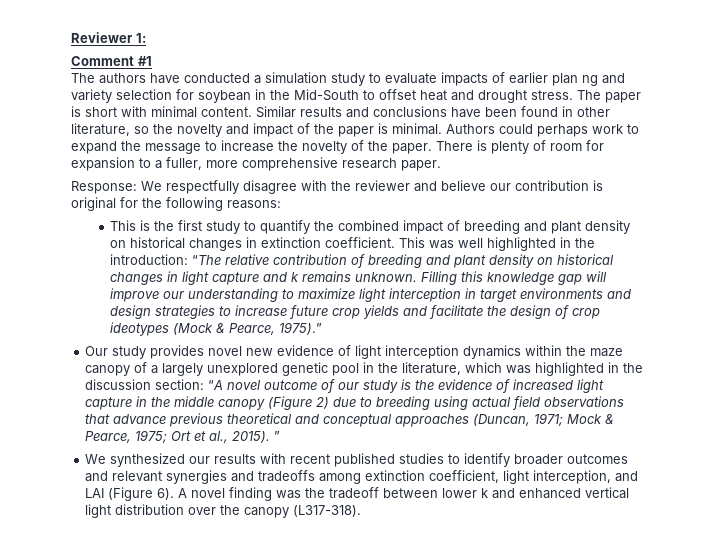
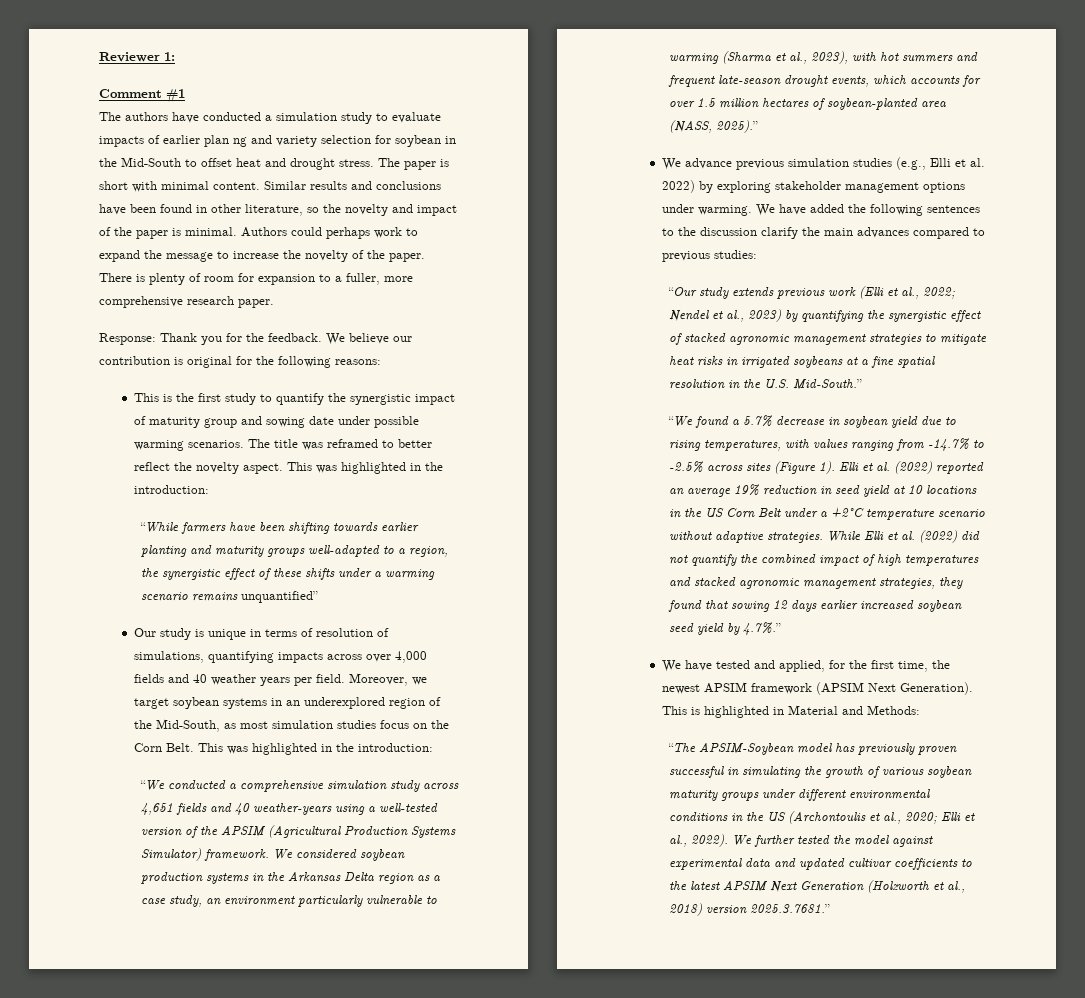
[141,180,437,194] We respectfully disagree with the reviewer and -> [160,333,345,345] Thank you for the feedback. We
[338,220,631,234] [110,237,596,251] [110,254,615,268] [110,271,608,285] [110,288,632,302] [110,305,601,319] [110,322,323,336] [85,345,624,359] [85,362,644,376] [85,379,605,393] [85,396,625,410] [85,413,615,427] [85,430,281,444] [85,453,629,467] [85,470,639,484] [85,487,630,501] [85,504,362,518] combined impact of breeding and plant density on historical changes in extinction coefficient. This was well highlighted in the introduction: “The relative contribution of breeding and plant density on historical changes in light capture and k remains unknown. Filling this knowledge gap will improve our understanding to maximize light interception in target environments and design strategies to increase future crop yields and facilitate the design of crop ideotypes (Mock & Pearce, 1975).” // Our study provides novel new evidence of light interception dynamics within the maze canopy of a largely unexplored genetic pool in the literature, which was highlighted in the discussion section: “A novel outcome of our study is the evidence of increased light capture in the middle canopy (Figure 2) due to breeding using actual field observations that advance previous theoretical and conceptual approaches (Duncan, 1971; Mock & Pearce, 1975; Ort et al., 2015). ” // We synthesized our results with recent published studies to identify broader outcomes and relevant synergies and tradeoffs among extinction coefficient, light interception, and LAI (Figure 6). A novel finding was the tradeoff between lower k and enhanced vertical light distribution over the canopy (L317-318). -> [350,394,456,405] [134,416,420,428] [134,439,433,451] [134,462,444,474] [134,485,210,494] [139,522,419,534] [140,545,448,557] [140,568,435,580] [140,591,318,603] [134,628,390,640] [134,651,428,663] [134,673,428,686] [134,697,442,709] [134,719,450,732] [134,743,434,755] [139,780,459,792] [140,803,438,815] [140,825,456,838] [140,848,405,861] [140,871,440,884] [140,895,437,907] [668,51,978,64] [667,75,981,87] [668,98,946,110] [668,120,758,133] [662,157,986,170] [662,180,966,193] [662,204,981,216] [662,227,986,239] [662,250,758,262] [667,286,955,299] [668,309,981,322] [668,333,987,345] [668,356,935,368] [668,379,862,390] [667,415,956,428] [668,438,984,451] [668,461,984,474] [668,484,977,497] [668,506,985,520] [668,530,980,543] [668,554,979,566] [668,577,963,589] [667,600,962,612] [668,622,781,635] [662,660,951,672] [662,682,974,695] [662,705,921,718] [667,742,957,755] [668,766,972,778] [668,789,930,801] [668,811,975,824] [668,834,933,847] [668,858,972,870] [668,880,965,893] [668,903,830,916] synergistic impact of maturity group and sowing date under possible warming scenarios. The title was reframed to better reflect the novelty aspect. This was highlighted in the introduction: // “While farmers have been shifting towards earlier planting and maturity groups well-adapted to a region, the synergistic effect of these shifts under a warming scenario remains unquantified” // Our study is unique in terms of resolution of simulations, quantifying impacts across over 4,000 fields and 40 weather years per field. Moreover, we target soybean systems in an underexplored region of the Mid-South, as most simulation studies focus on the Corn Belt. This was highlighted in the introduction: // “We conducted a comprehensive simulation study across 4,651 fields and 40 weather-years using a well-tested version of the APSIM (Agricultural Production Systems Simulator) framework. We considered soybean production systems in the Arkansas Delta region as a case study, an environment particularly vulnerable to warming (Sharma et al., 2023), with hot summers and frequent late-season drought events, which accounts for over 1.5 million hectares of soybean-planted area (NASS, 2025).” // We advance previous simulation studies (e.g., Elli et al. 2022) by exploring stakeholder management options under warming. We have added the following sentences to the discussion clarify the main advances compared to previous studies: // “Our study extends previous work (Elli et al., 2022; Nendel et al., 2023) by quantifying the synergistic effect of stacked agronomic management strategies to mitigate heat risks in irrigated soybeans at a fine spatial resolution in the U.S. Mid-South.” // “We found a 5.7% decrease in soybean yield due to rising temperatures, with values ranging from -14.7% to -2.5% across sites (Figure 1). Elli et al. (2022) reported an average 19% reduction in seed yield at 10 locations in the US Corn Belt under a +2°C temperature scenario without adaptive strategies. While Elli et al. (2022) did not quantify the combined impact of high temperatures and stacked agronomic management strategies, they found that sowing 12 days earlier increased soybean seed yield by 4.7%.” // We have tested and applied, for the first time, the newest APSIM framework (APSIM Next Generation). This is highlighted in Material and Methods: // “The APSIM-Soybean model has previously proven successful in simulating the growth of various soybean maturity groups under different environmental conditions in the US (Archontoulis et al., 2020; Elli et al., 2022). We further tested the model against experimental data and updated cultivar coefficients to the latest APSIM Next Generation (Holzworth et al., 2018) version 2025.3.7681.”

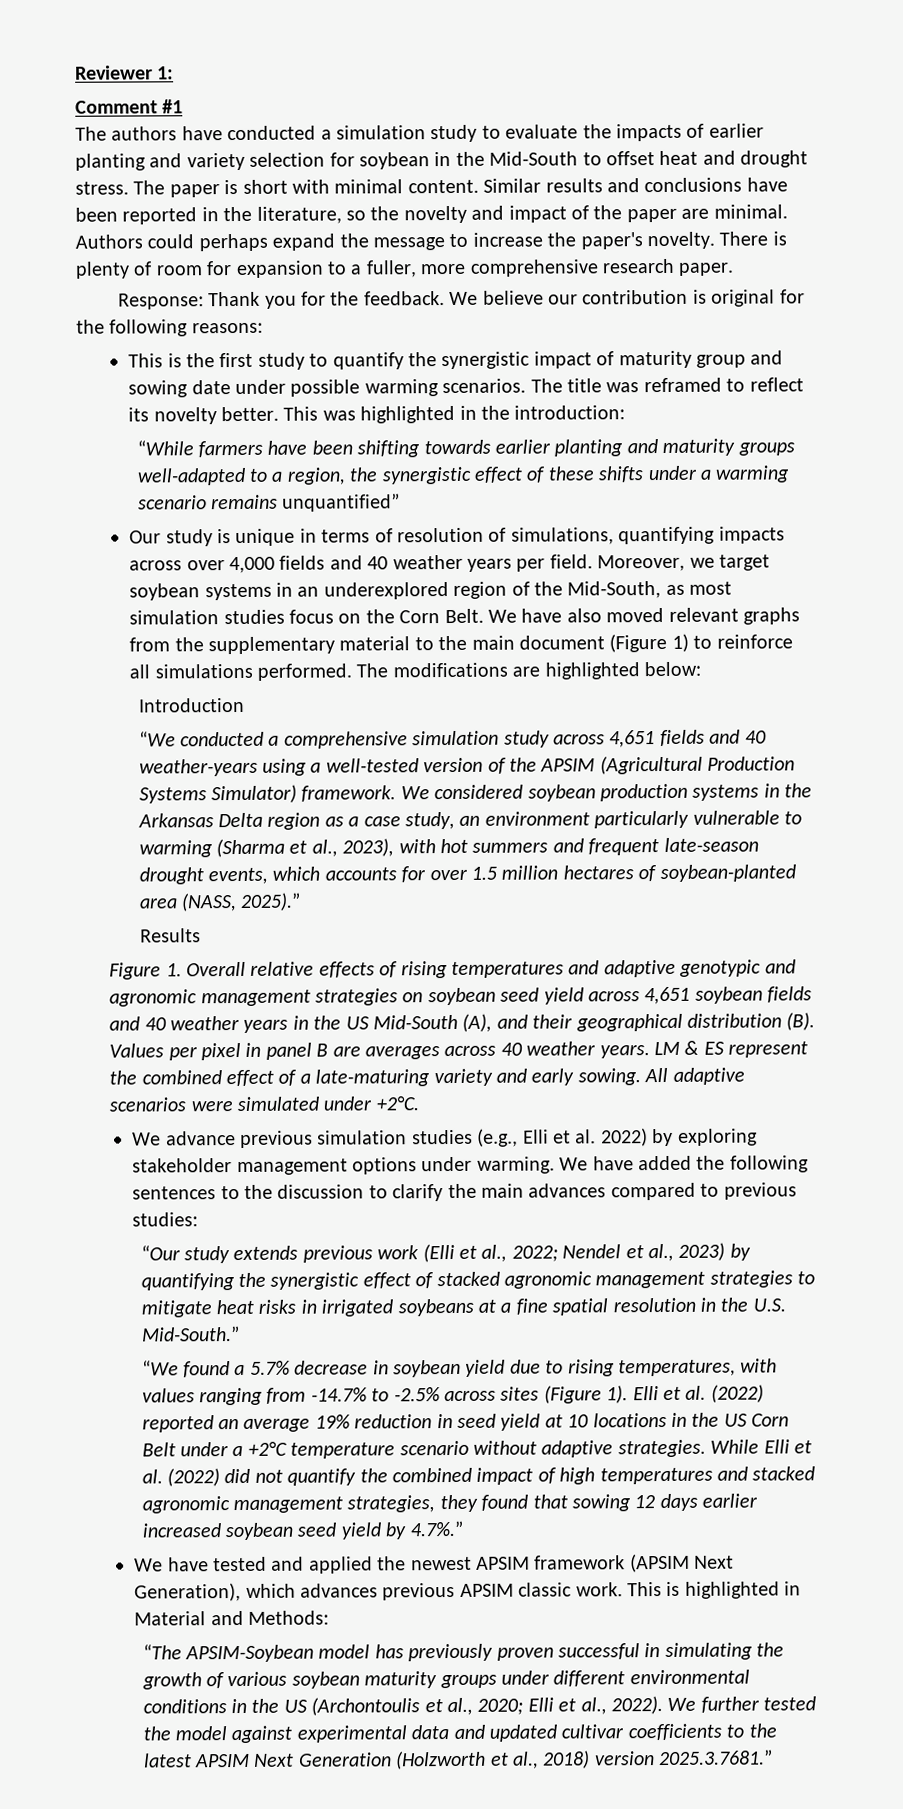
(441, 117) none -> [582,124,612,139] the
[204,135,247,147] plan ng -> [75,153,146,171] planting
[160,204,241,213] found in other -> [122,206,253,225] reported in the
[172,228,181,236] is -> [681,208,710,219] are
[374,227,418,238] work to -> (268, 242) none
[305,250,425,262] novelty of the paper. -> [580,231,715,250] paper's novelty.
[398,439,433,448] [134,462,284,474] better reflect the novelty aspect. -> [749,377,804,392] [128,406,280,425] reflect its novelty better.
[198,743,434,755] This was highlighted in the introduction: -> [488,607,801,625] [129,633,793,655] [129,661,702,681] [138,697,245,713] We have also moved relevant graphs from the supplementary material to the main document (Figure 1) to reinforce all simulations performed. The modifications are highlighted below: // Introduction
(758, 126) none -> [139,928,201,943] [109,959,796,980] [109,986,813,1007] [109,1012,816,1033] [109,1040,809,1061] [109,1067,745,1087] [109,1096,419,1112] // Results // Figure 1. Overall relative effects of rising temperatures and adaptive genotypic and agronomic management strategies on soybean seed yield across 4,651 soybean fields and 40 weather years in the US Mid-South (A), and their geographical distribution (B). Values per pixel in panel B are averages across 40 weather years. LM & ES represent the combined effect of a late-maturing variety and early sowing. All adaptive scenarios were simulated under +2°C.
(758, 231) none -> [368,1185,388,1199] to
[779,660,929,672] applied, for the first time, -> [308,1556,373,1574] applied
[900,682,974,695] Generation). -> [134,1582,623,1602] Generation), which advances previous APSIM classic work.

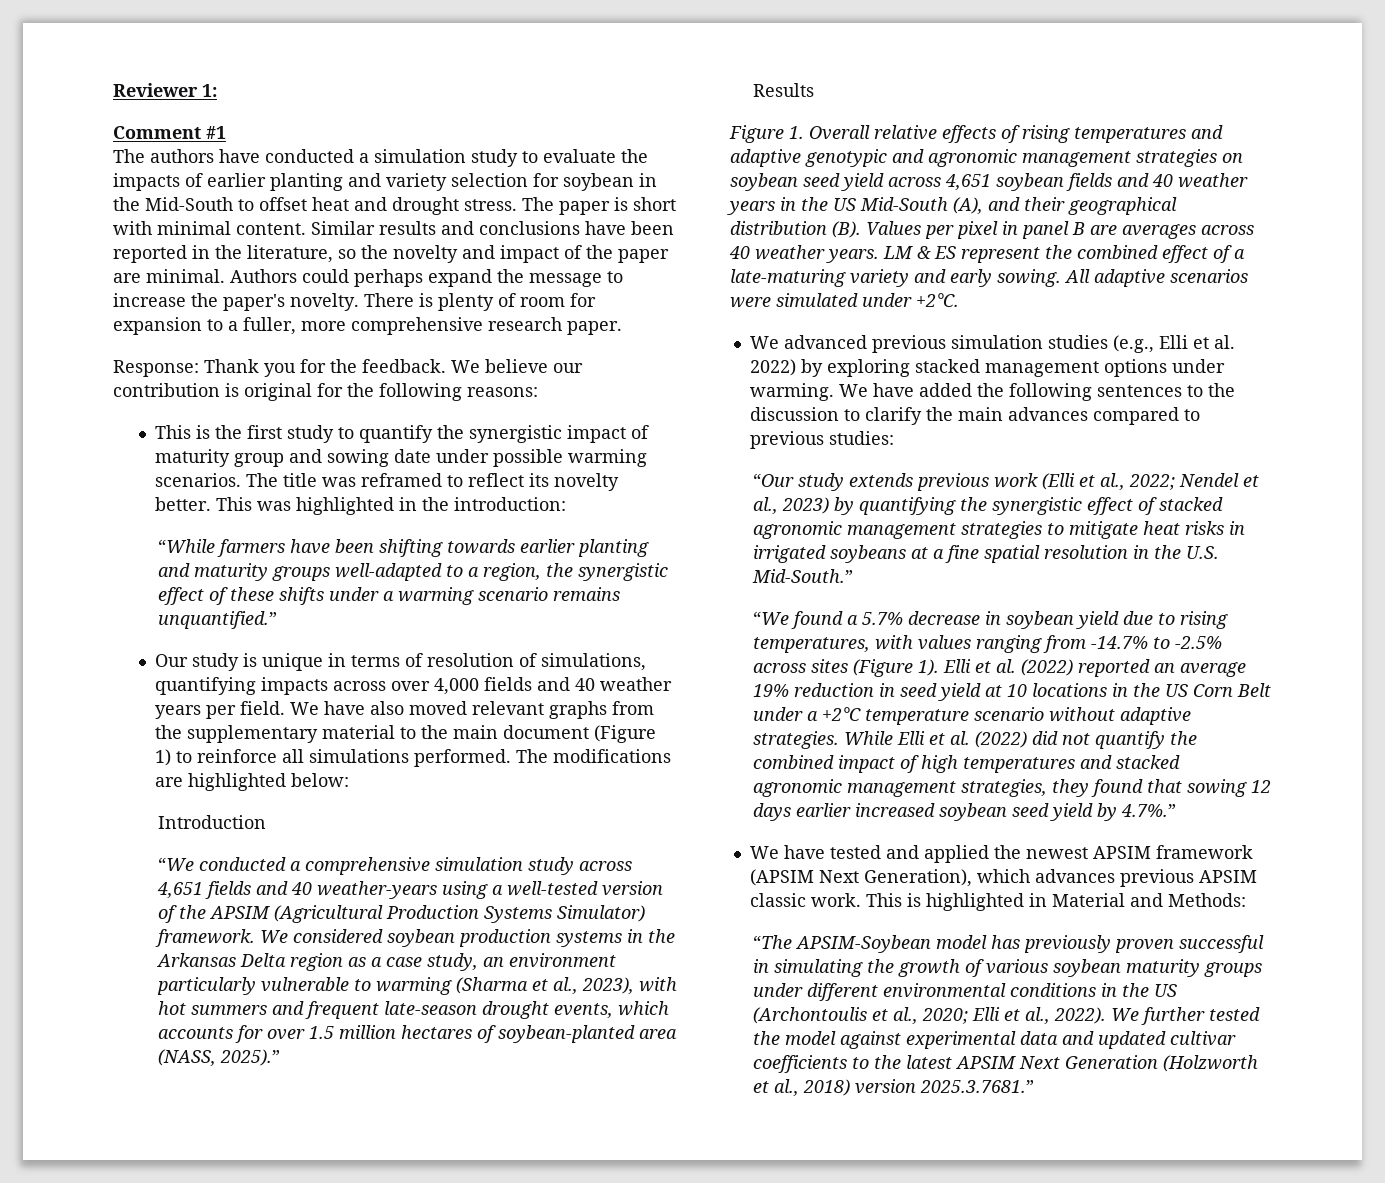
[282,493,401,512] unquantified” -> [157,611,277,629] unquantified.”
[597,554,771,572] [129,581,733,601] [129,608,484,625] Moreover, we target soybean systems in an underexplored region of the Mid-South, as most simulation studies focus on the Corn Belt. -> (286, 708) none
[165,1131,236,1146] advance -> [784,335,868,349] advanced
[132,1158,233,1173] stakeholder -> [915,359,981,373] stacked

